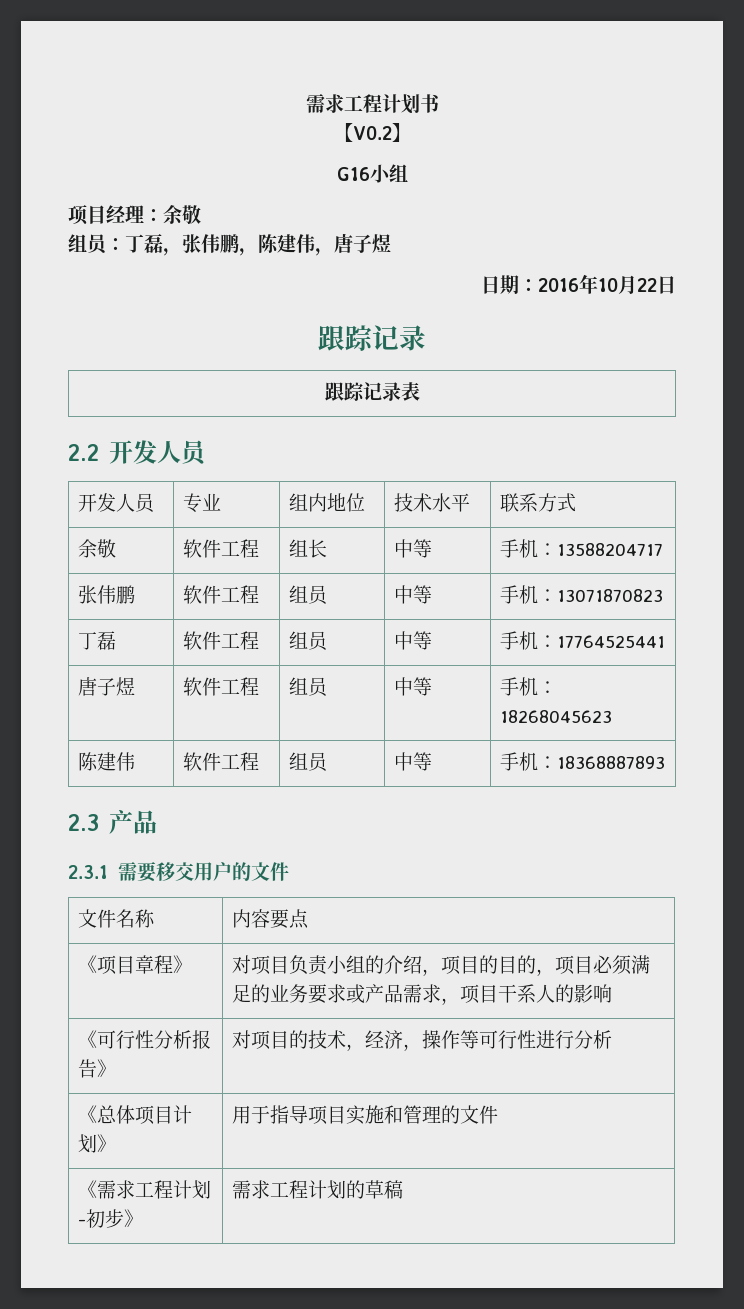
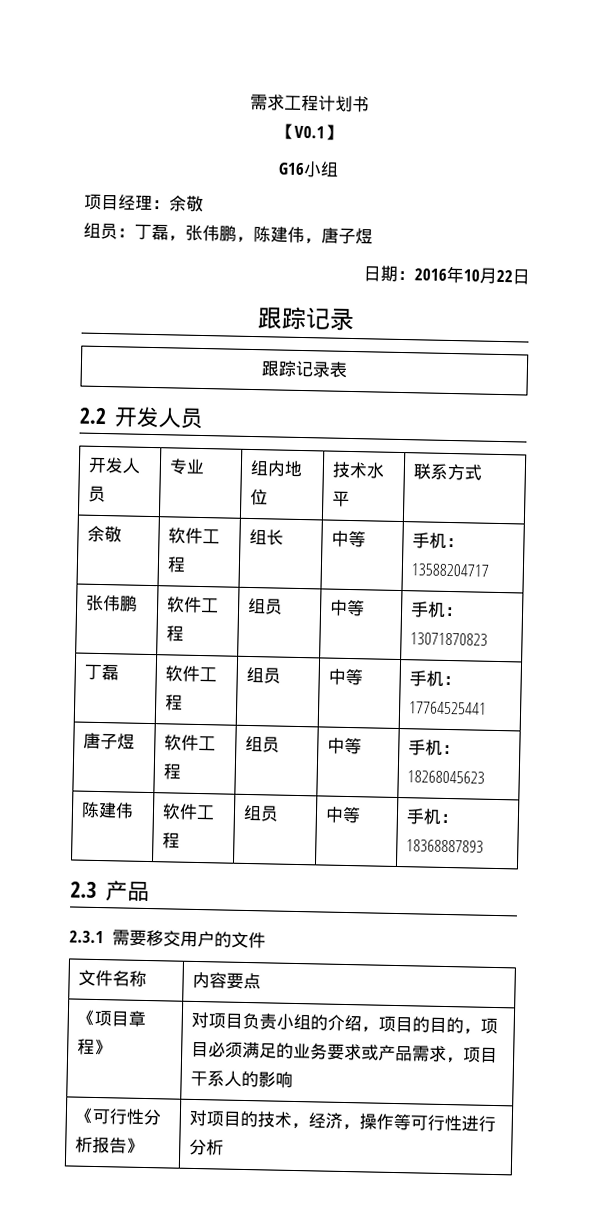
[352,126,392,140] V0.2 -> [293,125,325,139] V0.1
[78,1105,193,1125] [78,1134,117,1153] [232,1105,499,1125] [78,1180,212,1199] [78,1209,144,1228] [232,1180,404,1199] // 《总体项目计划》 | 用于指导项目实施和管理的文件 // 《需求工程计划-初步》 | 需求工程计划的草稿 -> (224, 1147) none

